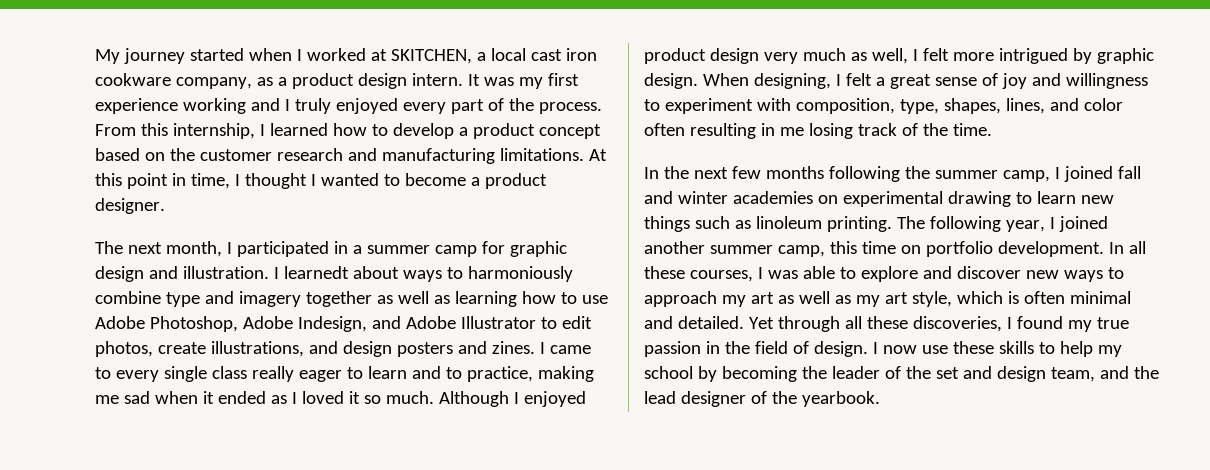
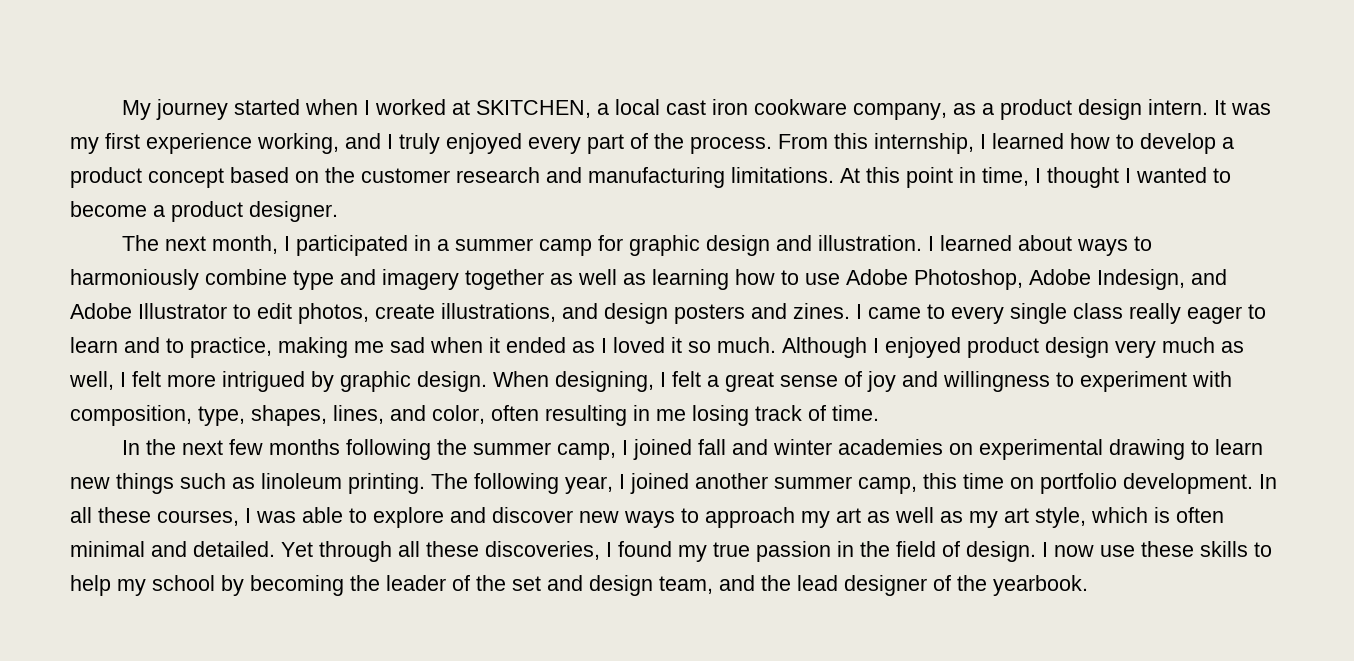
[182,98,246,114] working -> [257,133,339,154] working,
[283,266,349,279] learnedt -> [940,235,1013,251] learned
[1083,98,1123,111] color -> [432,405,485,424] color,
[922,123,948,136] the -> (826, 413) none

